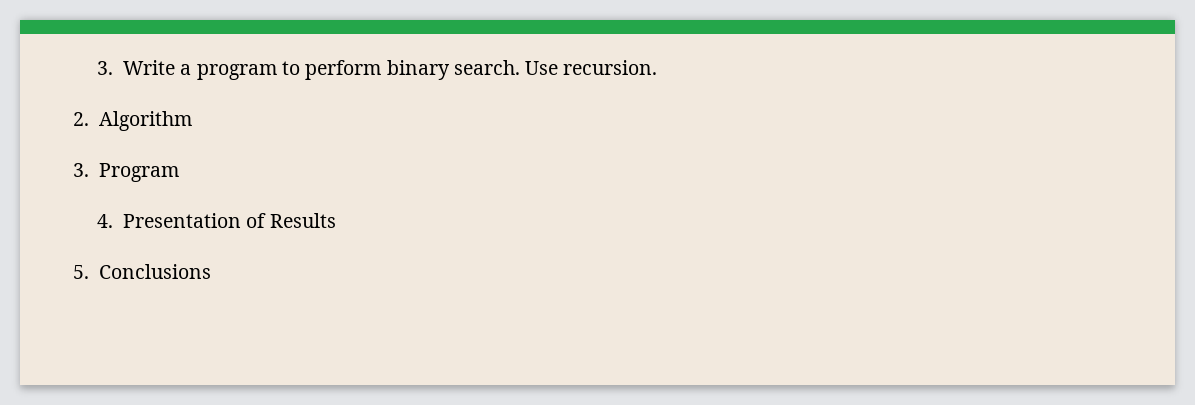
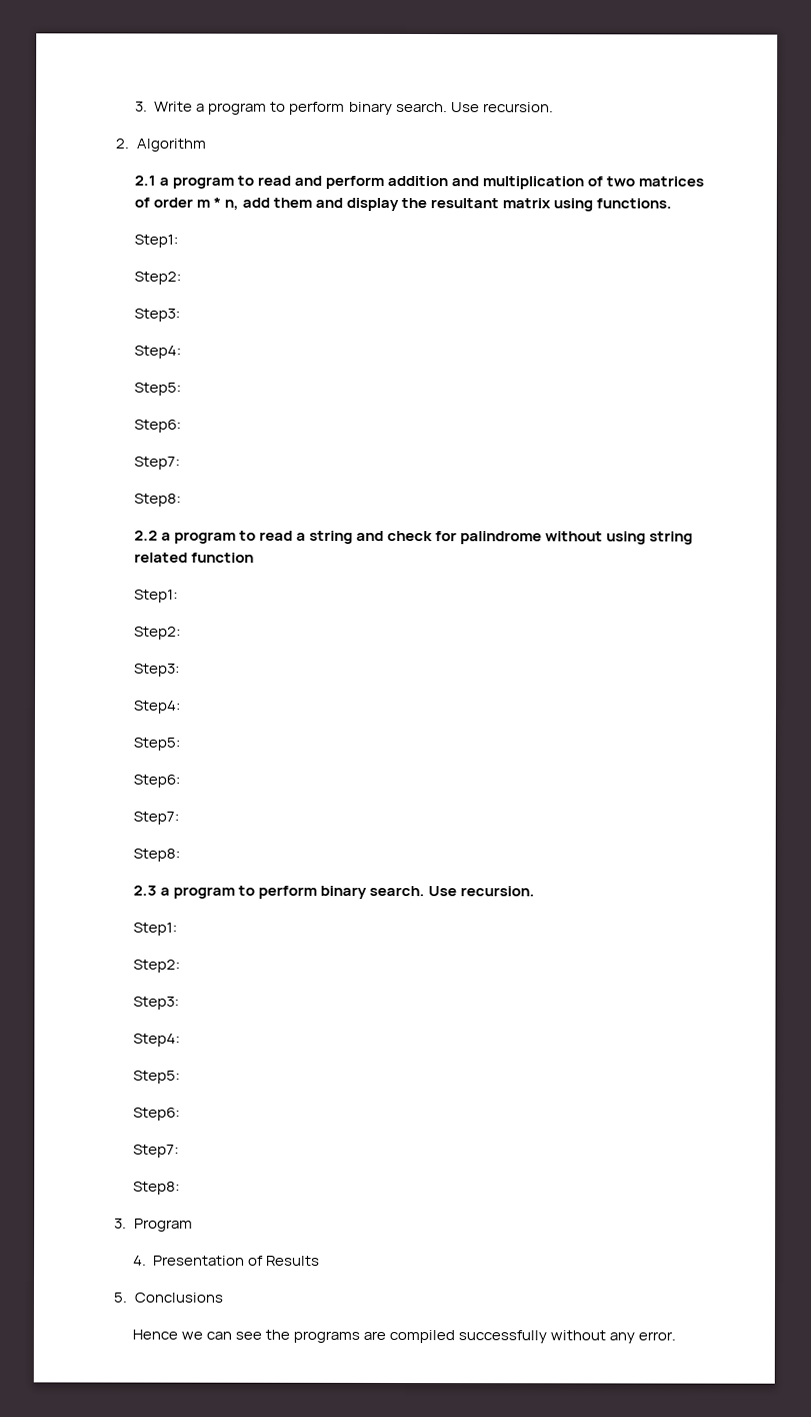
(192, 121) none -> [133,175,705,190] [133,197,673,212] [133,234,178,248] [133,271,181,285] [133,308,180,322] [133,345,181,359] [133,382,181,396] [133,419,181,433] [133,456,180,470] [133,493,181,507] [133,530,694,545] [133,552,254,563] [133,589,178,603] [133,626,181,640] [133,663,180,677] [132,700,181,714] [132,737,180,751] [132,774,180,788] [132,811,179,825] [132,848,180,862] [132,885,536,899] [132,922,177,936] [132,959,180,973] [132,996,179,1010] [132,1033,180,1047] [132,1070,180,1084] [132,1107,180,1121] [132,1144,179,1158] [132,1181,180,1195] // 2.1 a program to read and perform addition and multiplication of two matrices of order m * n, add them and display the resultant matrix using functions. // Step1: // Step2: // Step3: // Step4: // Step5: // Step6: // Step7: // Step8: // 2.2 a program to read a string and check for palindrome without using string related function // Step1: // Step2: // Step3: // Step4: // Step5: // Step6: // Step7: // Step8: // 2.3 a program to perform binary search. Use recursion. // Step1: // Step2: // Step3: // Step4: // Step5: // Step6: // Step7: // Step8:
(211, 271) none -> [131,1329,677,1344] // Hence we can see the programs are compiled successfully without any error.

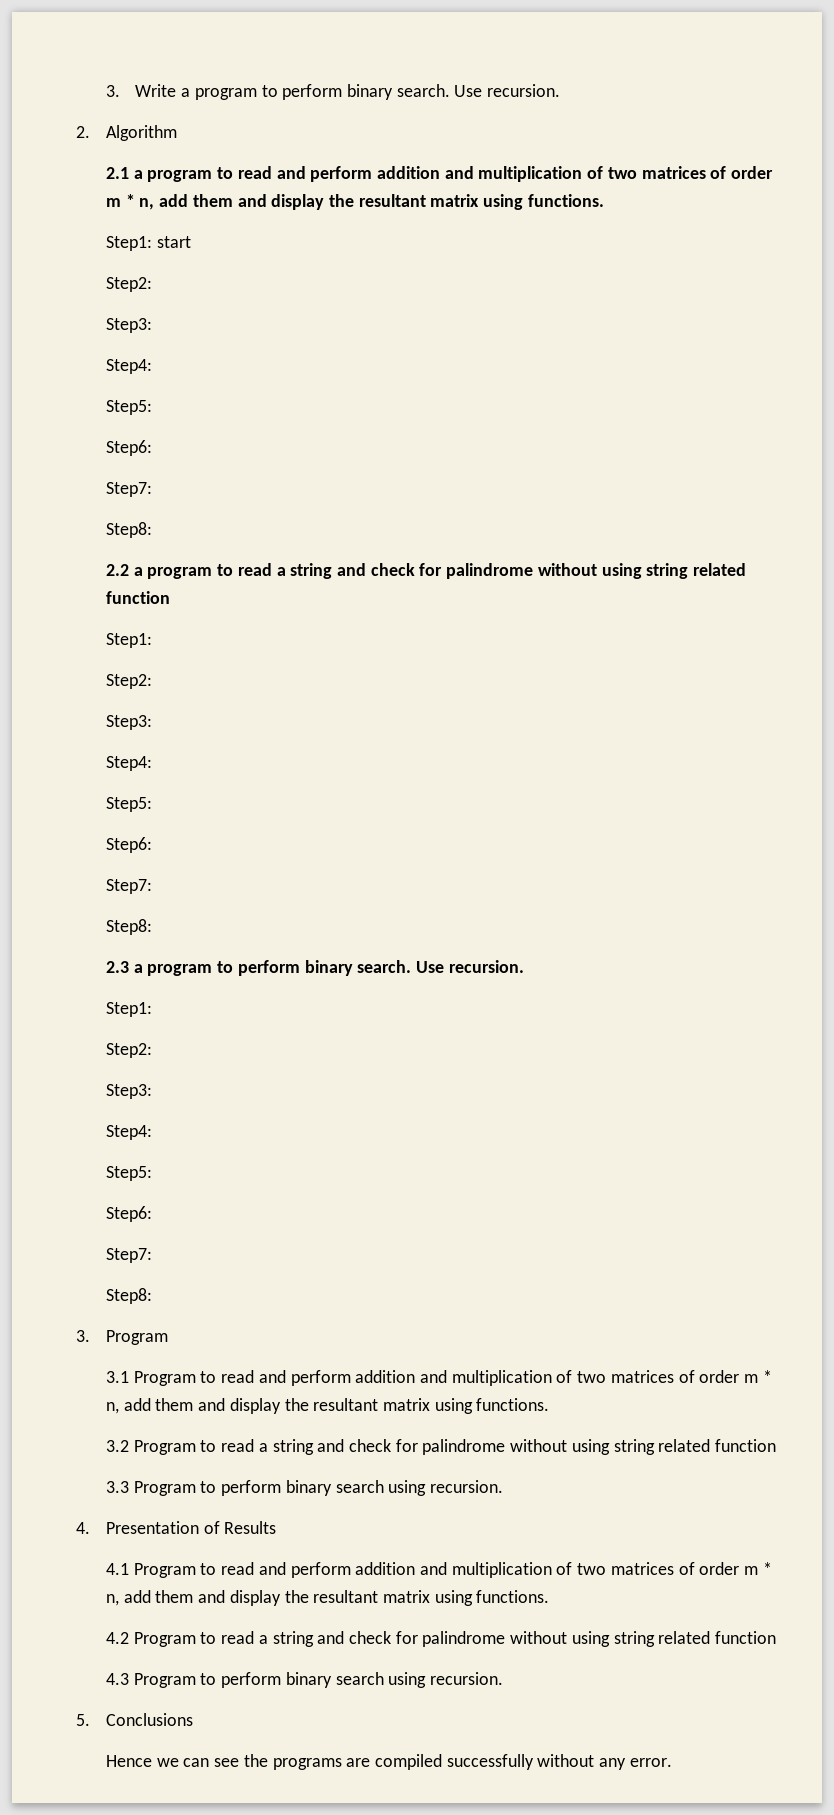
(178, 241) none -> [156,236,191,248] start
[132,1255,321,1266] 4. Presentation of Results -> [105,1370,772,1386] [105,1398,550,1414] [105,1439,777,1455] [105,1480,503,1496] [76,1521,277,1534] [105,1562,772,1578] [105,1590,550,1606] [105,1631,777,1647] [105,1672,503,1688] 3.1 Program to read and perform addition and multiplication of two matrices of order m * n, add them and display the resultant matrix using functions. // 3.2 Program to read a string and check for palindrome without using string related function // 3.3 Program to perform binary search using recursion. // 4. Presentation of Results // 4.1 Program to read and perform addition and multiplication of two matrices of order m * n, add them and display the resultant matrix using functions. // 4.2 Program to read a string and check for palindrome without using string related function // 4.3 Program to perform binary search using recursion.

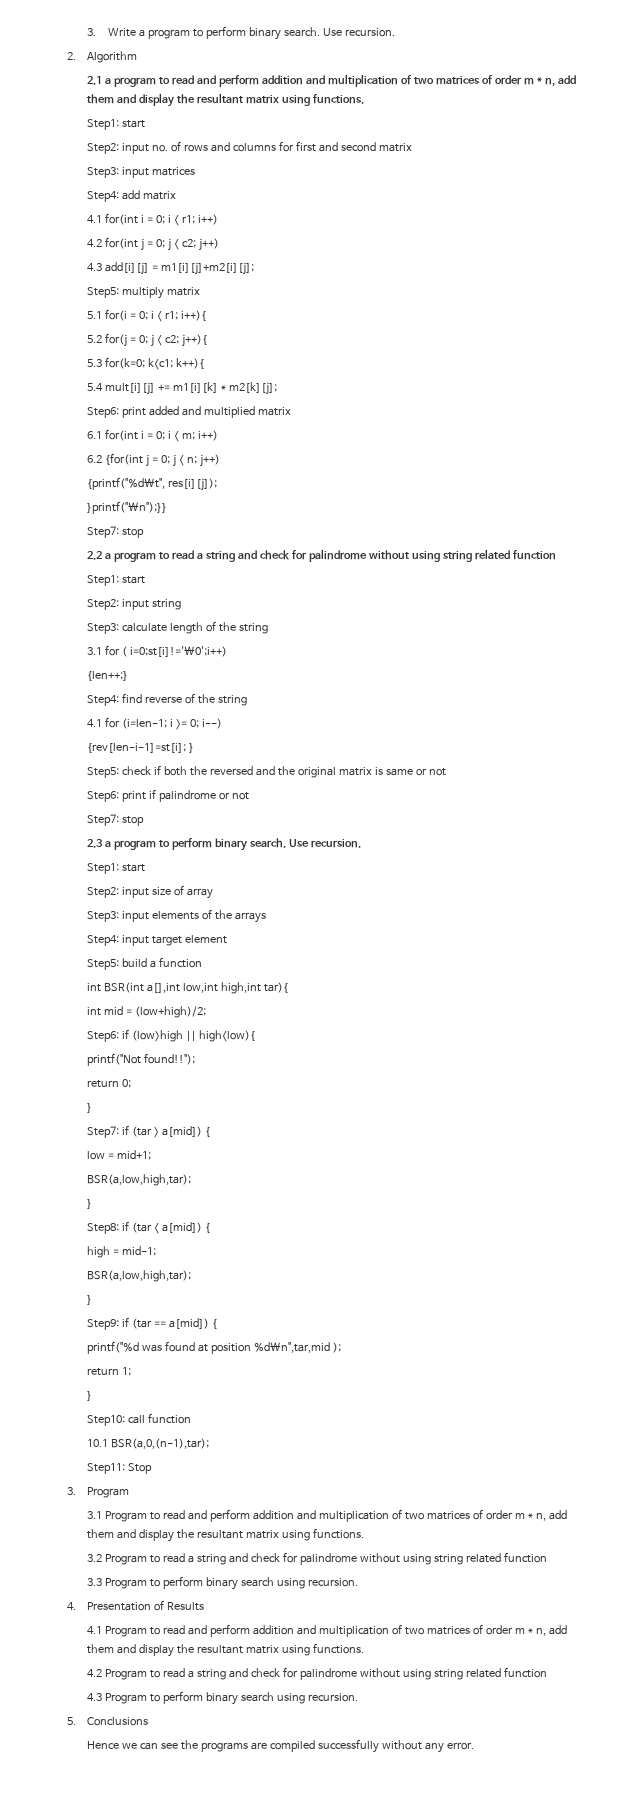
[105,318,152,333] [105,359,152,374] [105,400,152,415] [105,440,152,456] [105,482,152,497] [105,522,152,538] // Step3: // Step4: // Step5: // Step6: // Step7: // Step8: -> [122,141,413,154] [87,167,196,178] [87,190,177,202] [87,213,219,226] [87,237,220,251] [87,262,255,275] [87,287,201,299] [87,309,207,322] [87,333,208,347] [87,357,205,370] [87,382,278,395] [87,406,292,418] [87,429,219,442] [87,453,221,467] [87,477,218,491] [87,501,168,514] [87,526,145,538] input no. of rows and columns for first and second matrix // Step3: input matrices // Step4: add matrix // 4.1 for(int i = 0; i < r1; i++) // 4.2 for(int j = 0; j < c2; j++) // 4.3 add[i][j] = m1[i][j]+m2[i][j]; // Step5: multiply matrix // 5.1 for(i = 0; i < r1; i++){ // 5.2 for(j = 0; j < c2; j++){ // 5.3 for(k=0; k<c1; k++){ // 5.4 mult[i][j] += m1[i][k] * m2[k][j]; // Step6: print added and multiplied matrix // 6.1 for(int i = 0; i < m; i++) // 6.2 {for(int j = 0; j < n; j++) // {printf("%d\t", res[i][j]); // }printf("\n");}} // Step7: stop
[105,674,152,689] [105,715,152,730] [105,756,152,771] [105,797,152,812] [105,837,152,853] [105,879,152,894] [105,919,152,935] // Step2: // Step3: // Step4: // Step5: // Step6: // Step7: // Step8: -> [122,576,146,584] [87,599,182,610] [87,621,269,634] [87,645,228,657] [87,671,129,681] [87,693,248,706] [87,717,223,730] [87,743,195,753] [87,765,446,778] [87,789,250,802] [87,814,145,826] start // Step2: input string // Step3: calculate length of the string // 3.1 for ( i=0;st[i]!='\0';i++) // {len++;} // Step4: find reverse of the string // 4.1 for (i=len-1; i >= 0; i--) // {rev[len-i-1]=st[i]; } // Step5: check if both the reversed and the original matrix is same or not // Step6: print if palindrome or not // Step7: stop
[105,1043,152,1058] [105,1084,152,1099] [105,1125,152,1140] [105,1166,152,1181] [105,1206,152,1222] [105,1248,152,1263] [105,1288,152,1304] // Step2: // Step3: // Step4: // Step5: // Step6: // Step7: // Step8: -> [122,864,146,872] [87,885,214,899] [87,909,267,923] [87,935,228,946] [87,957,203,970] [87,982,289,994] [87,1006,207,1018] [87,1029,256,1042] [87,1053,196,1066] [87,1079,132,1088] [87,1103,93,1113] [87,1125,211,1138] [87,1150,152,1160] [87,1174,192,1186] [87,1199,93,1209] [87,1221,211,1234] [87,1246,157,1258] [87,1270,192,1282] [87,1295,93,1305] [87,1317,218,1330] [87,1341,342,1354] [87,1367,132,1376] [87,1391,93,1401] [87,1413,192,1426] [87,1438,210,1449] [87,1463,153,1474] start // Step2: input size of array // Step3: input elements of the arrays // Step4: input target element // Step5: build a function // int BSR(int a[],int low,int high,int tar){ // int mid = (low+high)/2; // Step6: if (low>high || high<low){ // printf("Not found!!"); // return 0; // } // Step7: if (tar > a[mid]) { // low = mid+1; // BSR(a,low,high,tar); // } // Step8: if (tar < a[mid]) { // high = mid-1; // BSR(a,low,high,tar); // } // Step9: if (tar == a[mid]) { // printf("%d was found at position %d\n",tar,mid ); // return 1; // } // Step10: call function // 10.1 BSR(a,0,(n-1),tar); // Step11: Stop

